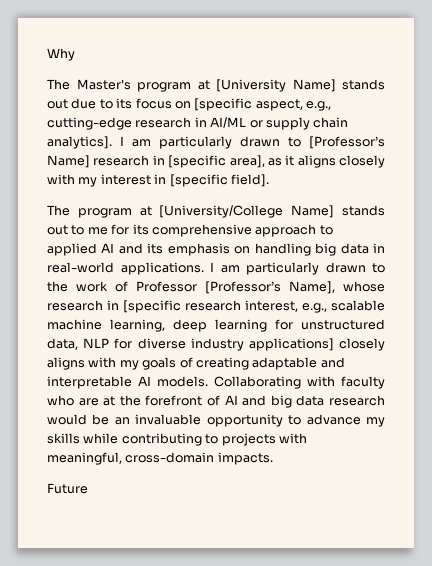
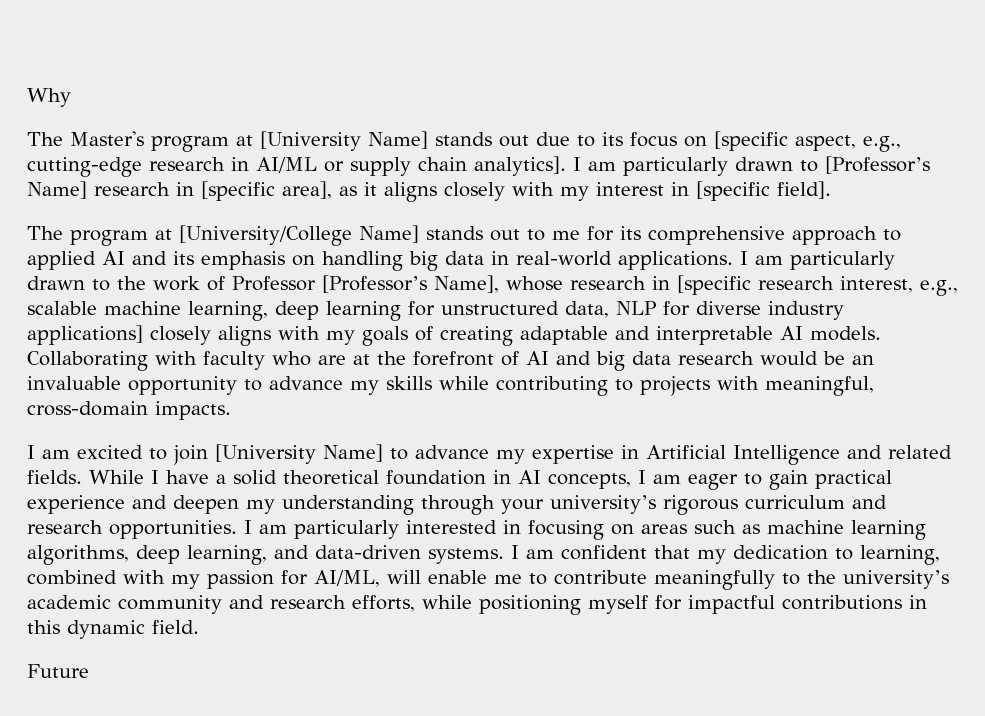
(273, 458) none -> [27,444,952,465] [27,470,892,490] [27,495,887,515] [27,520,926,540] [27,545,940,565] [27,570,949,590] [27,595,927,615] [27,620,199,639] // I am excited to join [University Name] to advance my expertise in Artificial Intelligence and related fields. While I have a solid theoretical foundation in AI concepts, I am eager to gain practical experience and deepen my understanding through your university’s rigorous curriculum and research opportunities. I am particularly interested in focusing on areas such as machine learning algorithms, deep learning, and data-driven systems. I am confident that my dedication to learning, combined with my passion for AI/ML, will enable me to contribute meaningfully to the university’s academic community and research efforts, while positioning myself for impactful contributions in this dynamic field.

